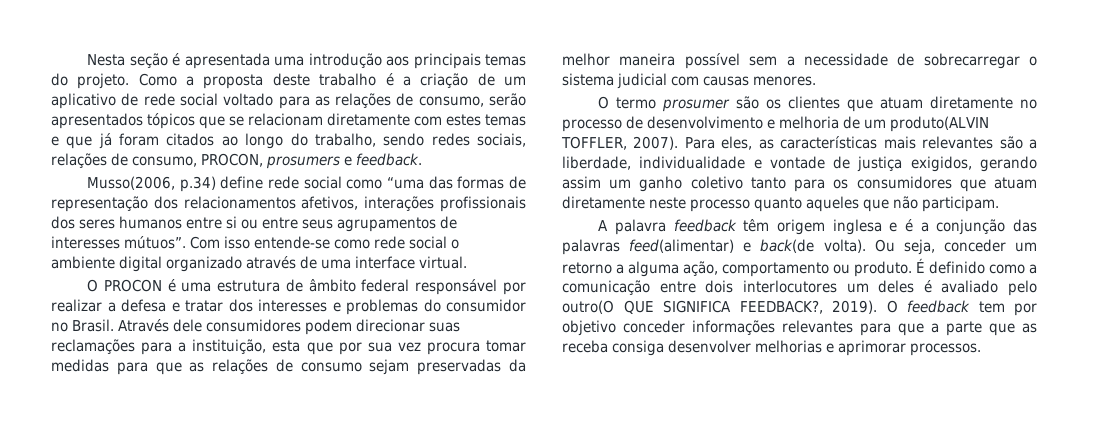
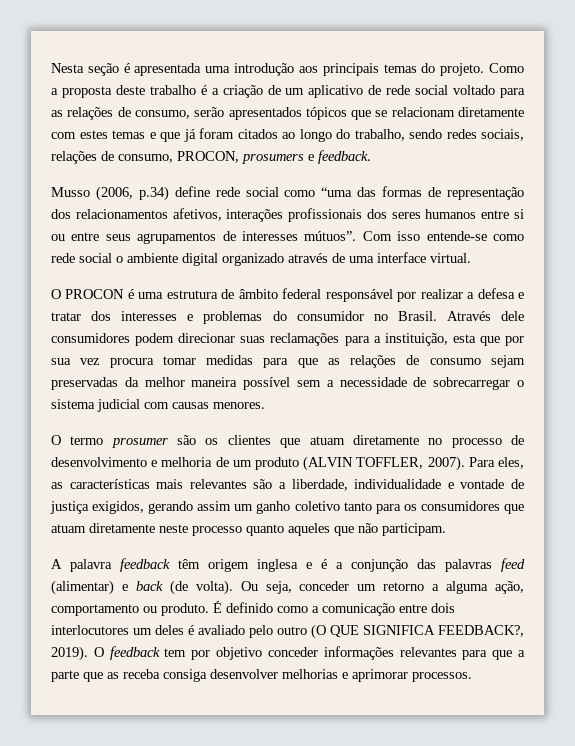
[87,176,176,190] Musso(2006, -> [51,186,133,201] Musso (2006,
[890,116,989,132] produto(ALVIN -> [254,456,354,471] produto (ALVIN
[629,239,815,253] feed(alimentar) e back(de -> [501,558,525,572] [51,580,188,595] feed (alimentar) e back (de
[562,300,614,314] outro(O -> [277,624,326,639] outro (O

